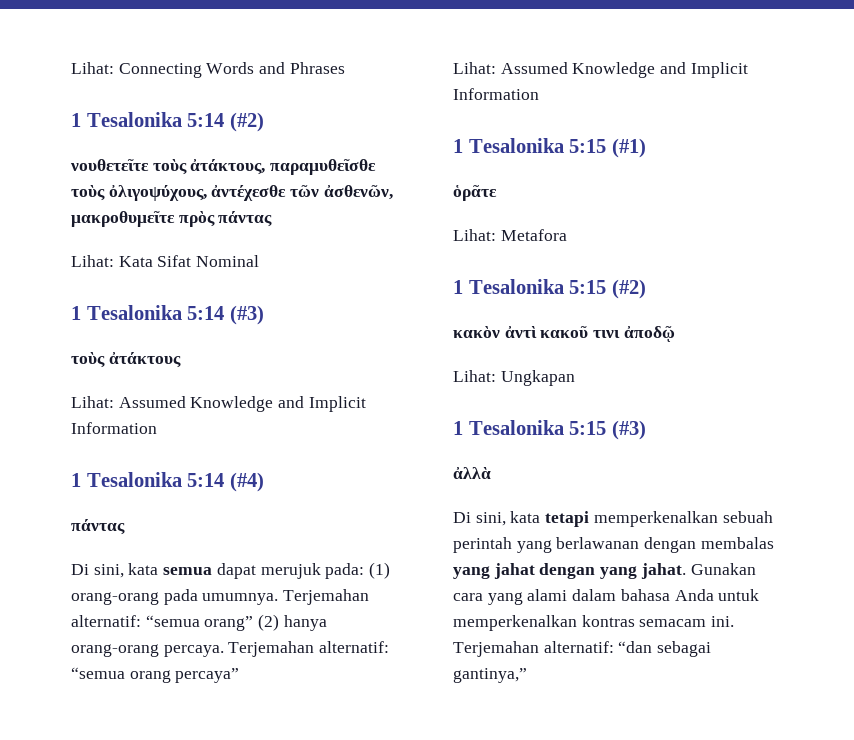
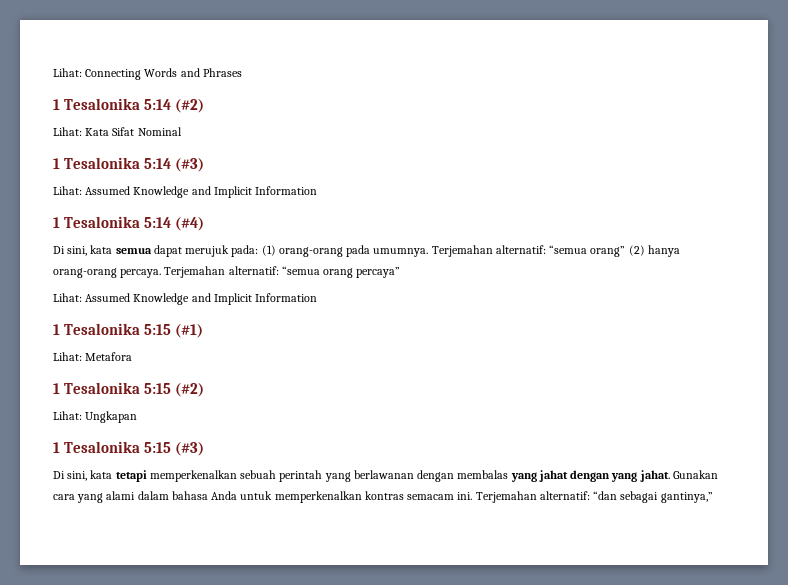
[70,159,377,175] [71,185,393,201] [71,211,273,227] // νουθετεῖτε τοὺς ἀτάκτους, παραμυθεῖσθε τοὺς ὀλιγοψύχους, ἀντέχεσθε τῶν ἀσθενῶν, μακροθυμεῖτε πρὸς πάντας -> (205, 106) none
[71,352,181,368] // τοὺς ἀτάκτους -> (205, 165) none
[71,519,125,535] // πάντας -> (205, 224) none
[453,185,497,201] // ὁρᾶτε -> (204, 331) none
[453,326,675,342] // κακὸν ἀντὶ κακοῦ τινι ἀποδῷ -> (205, 390) none
[453,467,491,479] // ἀλλὰ -> (205, 449) none

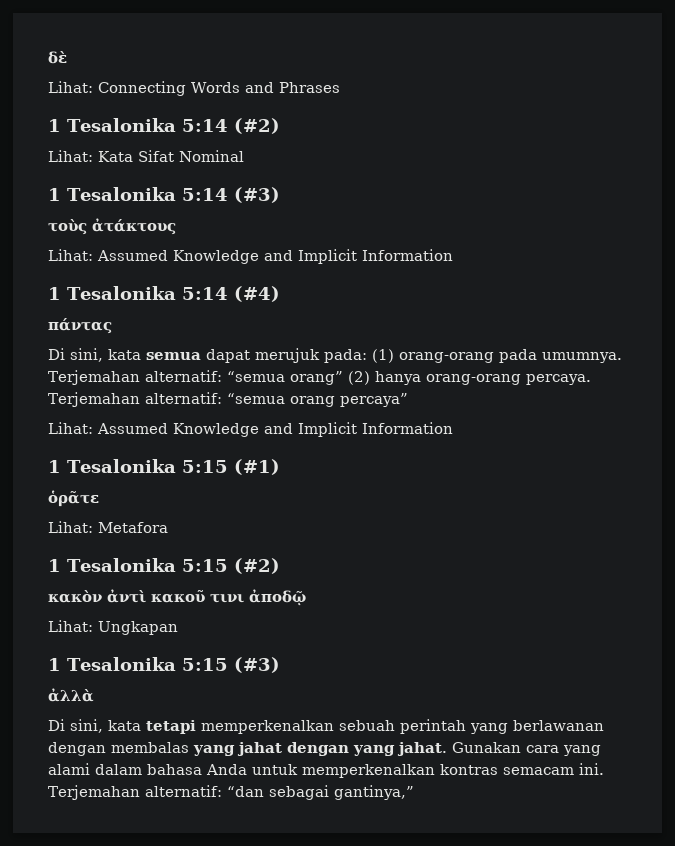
(53, 72) none -> [48,51,67,64] δὲ //
(205, 165) none -> [48,218,176,235] // τοὺς ἀτάκτους
(205, 224) none -> [48,318,112,334] // πάντας
(204, 331) none -> [48,490,99,507] // ὁρᾶτε
(205, 390) none -> [48,589,306,606] // κακὸν ἀντὶ κακοῦ τινι ἀποδῷ
(205, 449) none -> [48,688,94,702] // ἀλλὰ

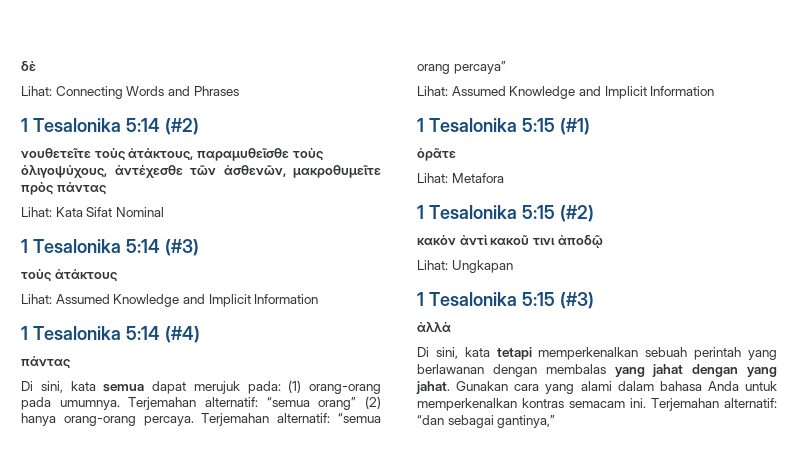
(280, 126) none -> [21,148,323,161] [21,165,381,178] [21,182,106,195] // νουθετεῖτε τοὺς ἀτάκτους, παραμυθεῖσθε τοὺς ὀλιγοψύχους, ἀντέχεσθε τῶν ἀσθενῶν, μακροθυμεῖτε πρὸς πάντας

